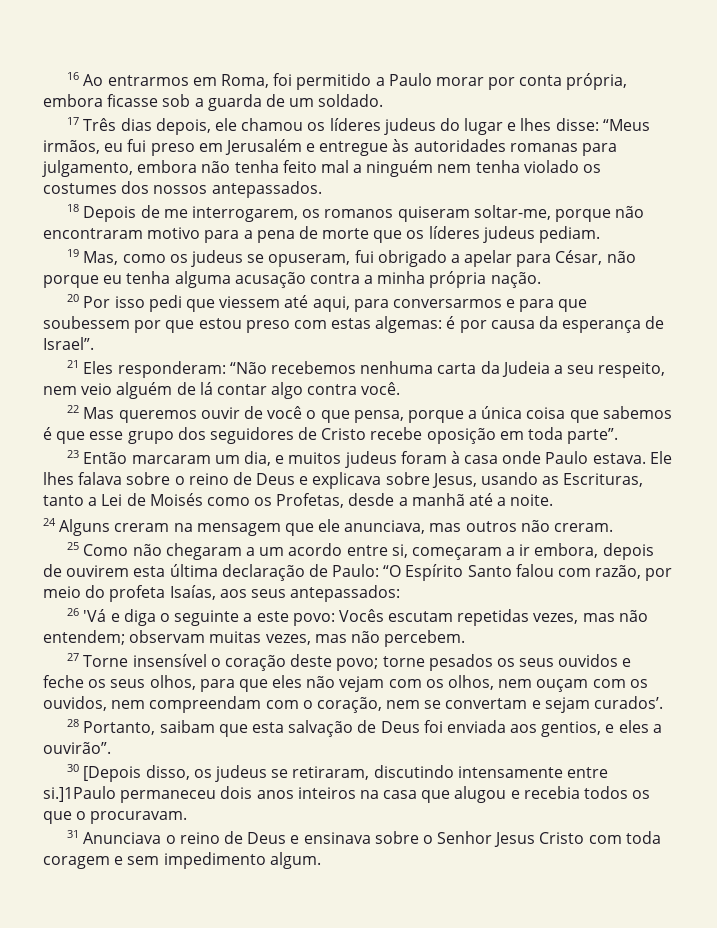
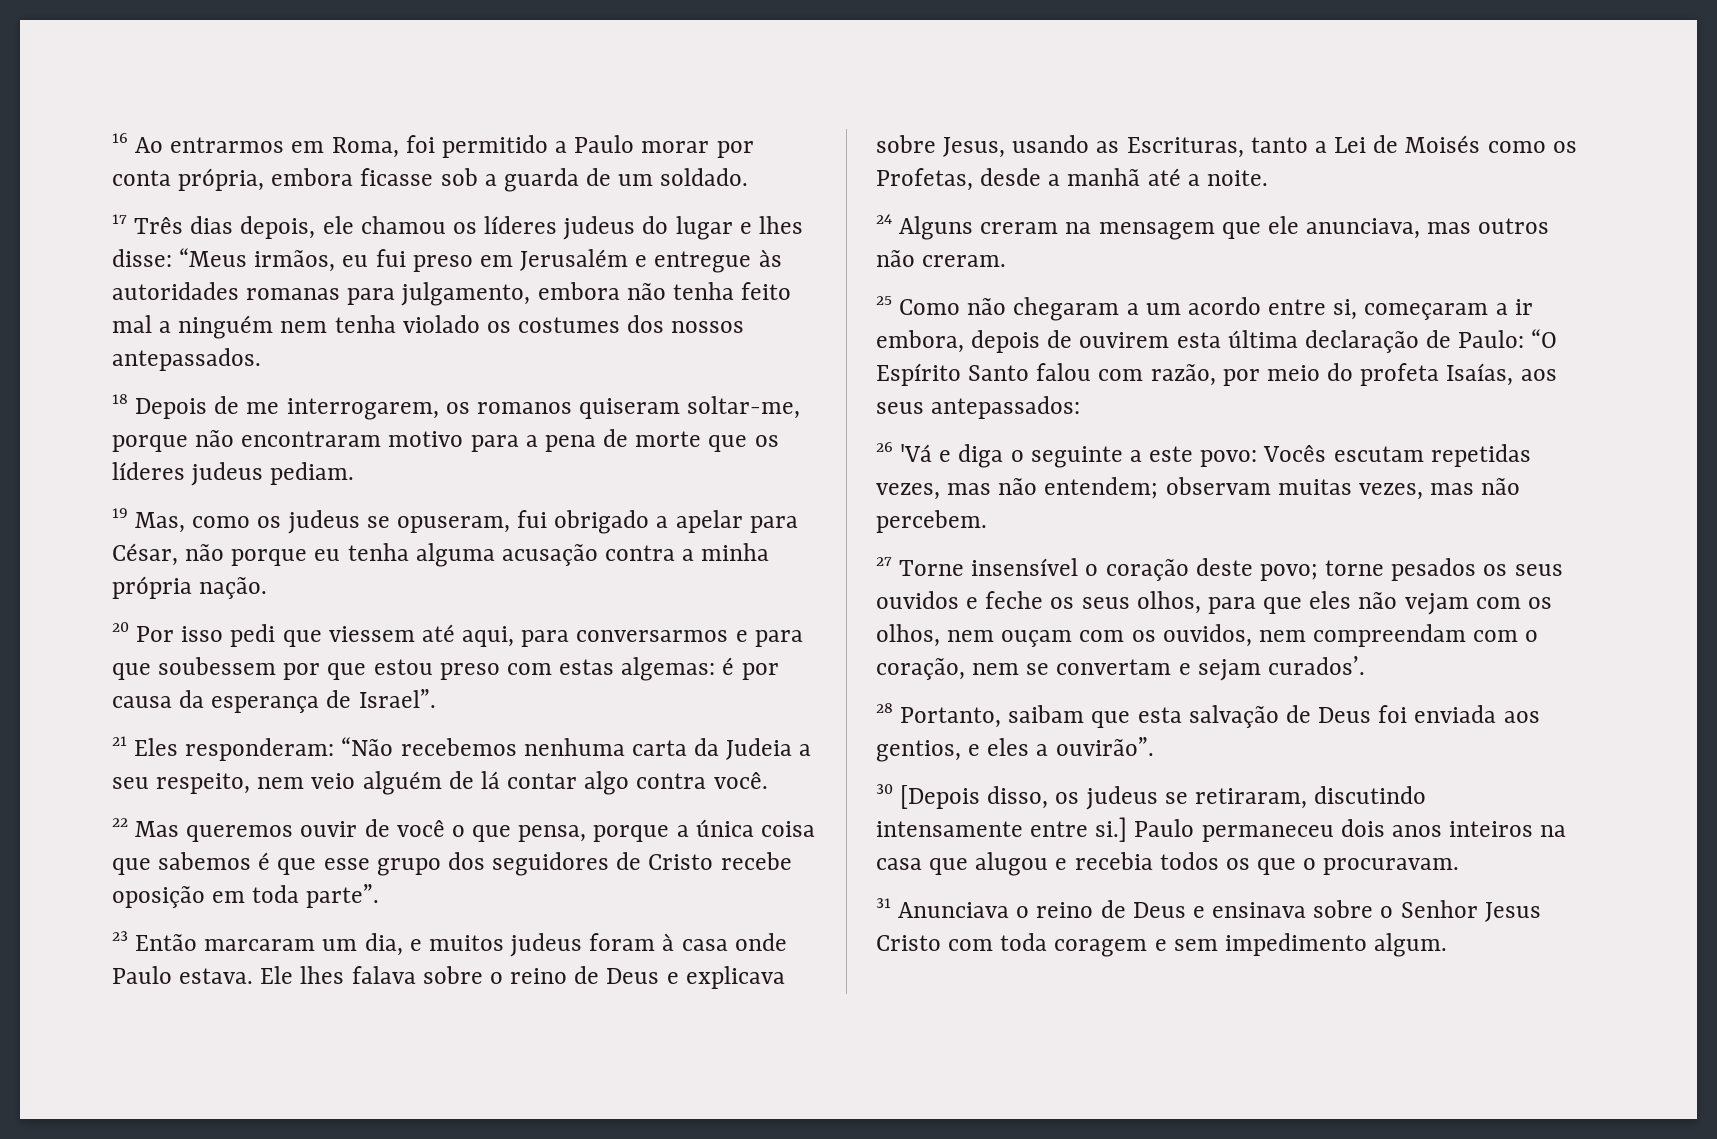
[43,786,116,802] si.]1Paulo -> [1095,817,1195,842] si.] Paulo

